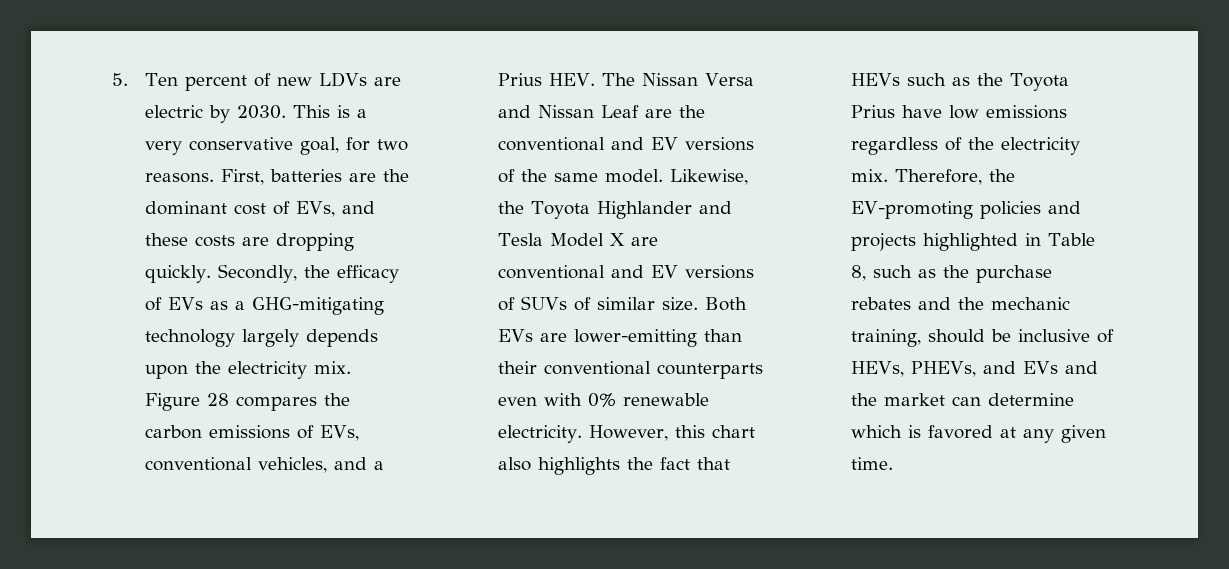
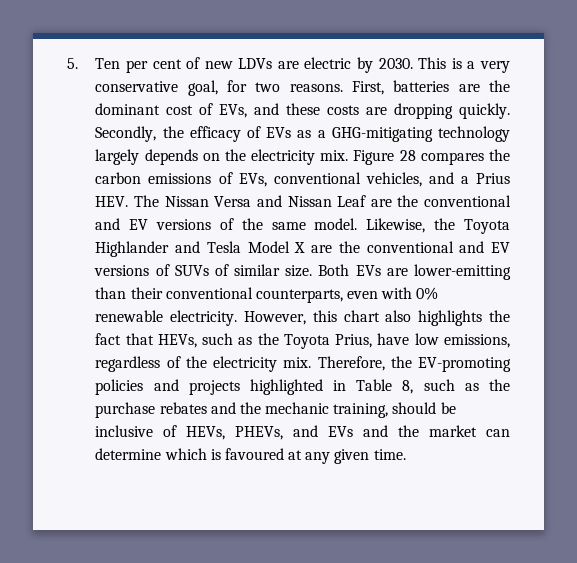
[185,75,248,91] percent -> [125,59,182,73] per cent
[145,364,189,379] upon -> [202,153,220,161] on
(659, 241) none -> [338,241,360,253] the
[657,363,764,379] counterparts -> [255,289,343,303] counterparts,
[851,73,901,86] HEVs -> [157,334,197,348] HEVs,
[851,105,896,118] Prius -> [335,334,373,348] Prius,
[986,105,1068,119] emissions -> [444,334,510,348] emissions,
[928,425,994,439] favored -> [224,448,284,460] favoured

